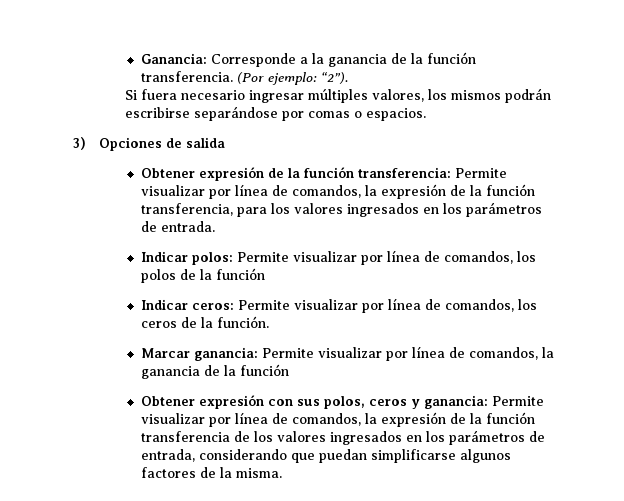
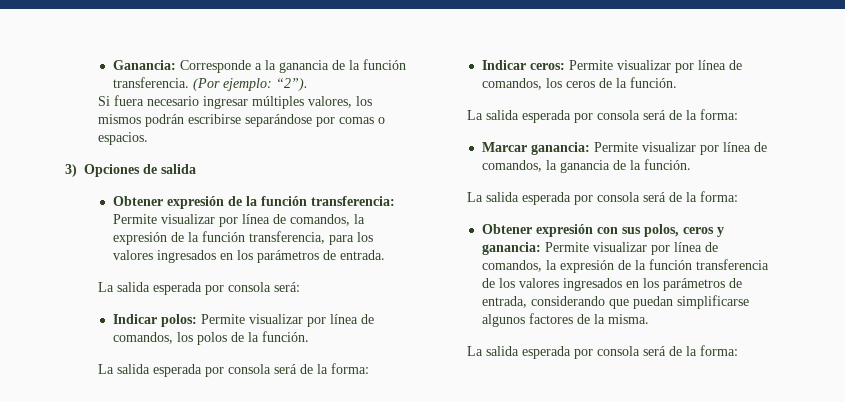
(215, 226) none -> [97,282,300,295] // La salida esperada por consola será:
[215,268,265,280] función -> [262,331,310,342] [97,363,369,377] función. // La salida esperada por consola será de la forma:
(269, 322) none -> [466,109,738,123] // La salida esperada por consola será de la forma:
[239,364,289,376] función -> [644,159,692,170] [466,191,738,205] función. // La salida esperada por consola será de la forma:
(282, 473) none -> [466,345,738,359] // La salida esperada por consola será de la forma:

